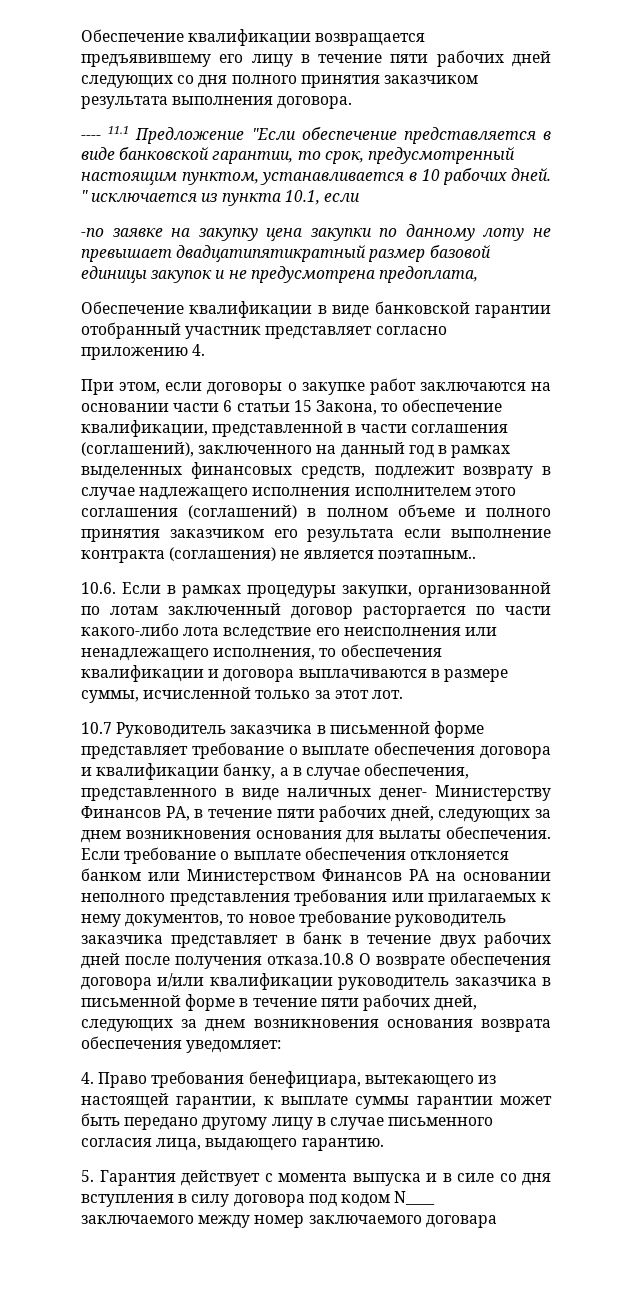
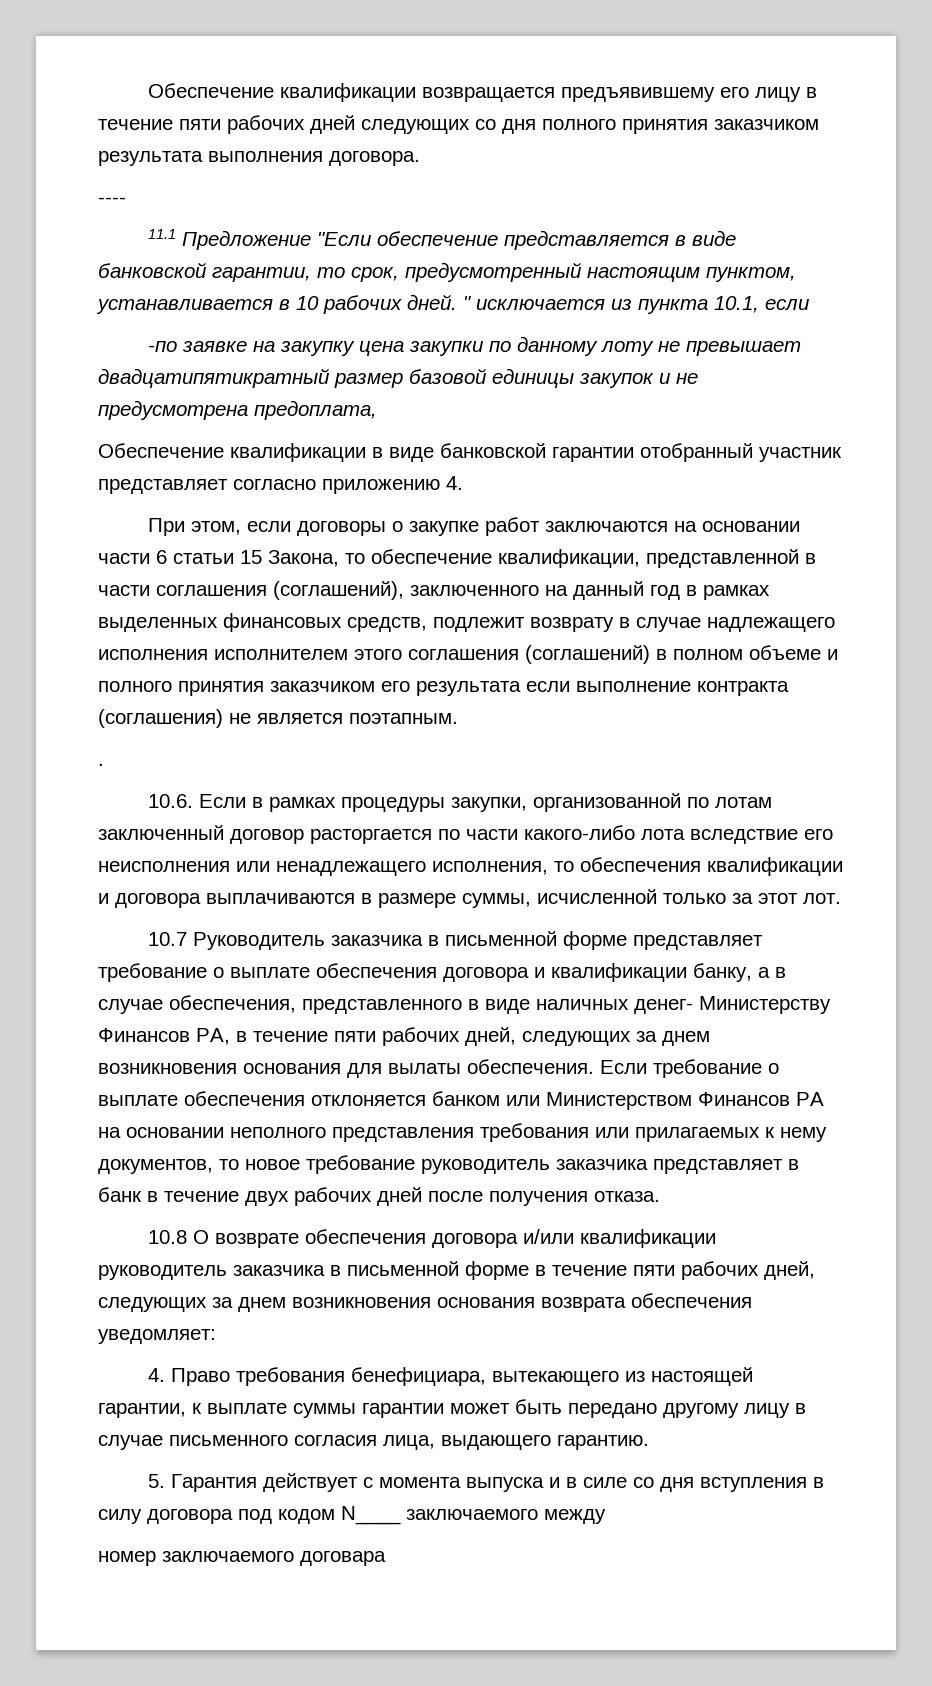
(101, 137) none -> (126, 200) //
[377,550,476,559] поэтапным.. -> [349,713,458,724] [98,763,104,766] поэтапным. // .
[267,953,354,965] отказа.10.8 -> [594,1191,660,1202] [148,1230,188,1244] отказа. // 10.8
(251, 1221) none -> (606, 1516) //

